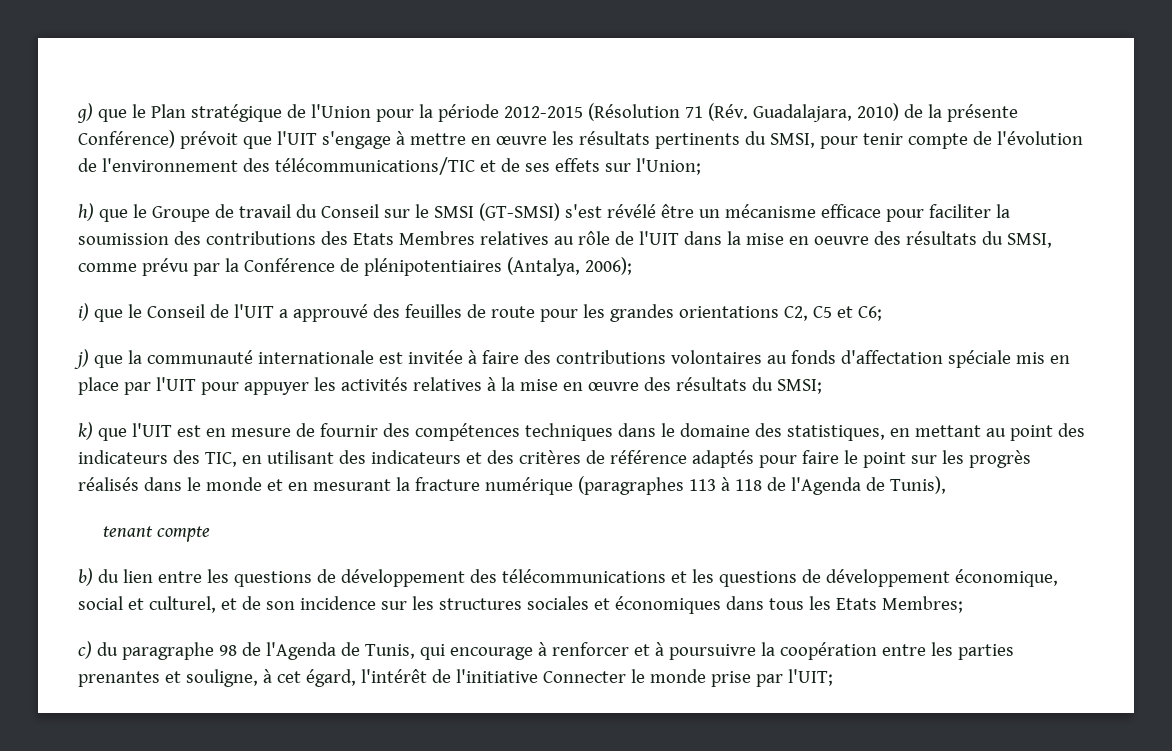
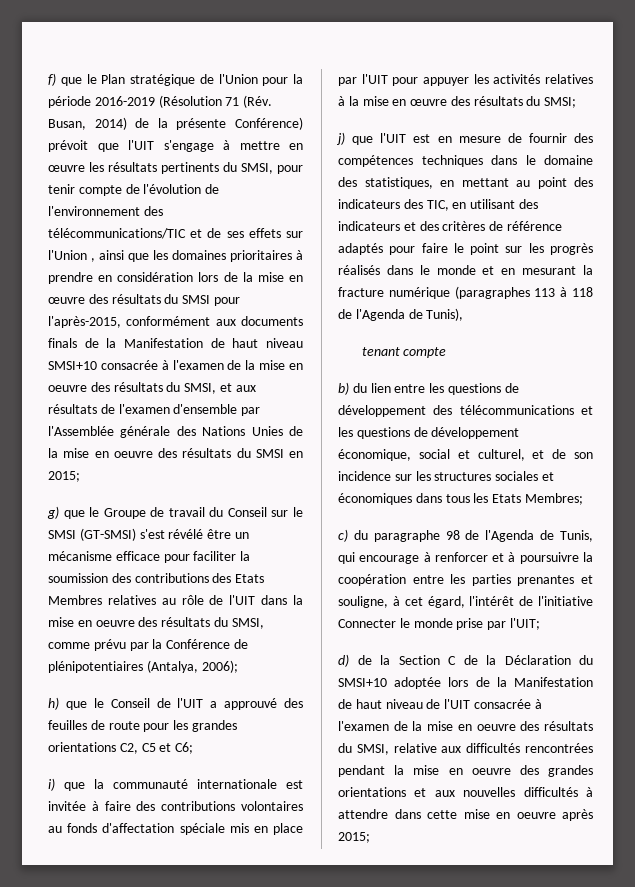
[77,103,93,123] g) -> [48,73,56,86] f)
[503,106,583,118] 2012-2015 -> [94,96,155,106] 2016-2019
[752,103,899,122] Guadalajara, 2010) -> [48,117,127,130] Busan, 2014)
[635,158,701,175] [78,203,94,221] l'Union; // h) -> [48,250,303,262] [48,272,303,284] [48,294,240,306] [48,316,303,328] [48,338,303,348] [48,360,303,370] [48,382,256,394] [48,404,261,416] [48,426,303,438] [48,448,303,458] [48,471,80,482] [47,506,59,519] l'Union , ainsi que les domaines prioritaires à prendre en considération lors de la mise en œuvre des résultats du SMSI pour l'après-2015, conformément aux documents finals de la Manifestation de haut niveau SMSI+10 consacrée à l'examen de la mise en oeuvre des résultats du SMSI, et aux résultats de l'examen d'ensemble par l'Assemblée générale des Nations Unies de la mise en oeuvre des résultats du SMSI en 2015; // g)
[78,303,89,321] i) -> [48,697,59,710] h)
[74,349,89,369] j) -> [48,778,55,791] i)
[78,422,93,440] k) -> [336,132,345,145] j)
(833, 677) none -> [338,654,593,667] [338,677,593,689] [338,699,542,709] [338,721,593,731] [338,743,593,755] [338,765,593,777] [338,787,593,797] [338,809,593,821] [338,832,370,843] // d) de la Section C de la Déclaration du SMSI+10 adoptée lors de la Manifestation de haut niveau de l'UIT consacrée à l'examen de la mise en oeuvre des résultats du SMSI, relative aux difficultés rencontrées pendant la mise en oeuvre des grandes orientations et aux nouvelles difficultés à attendre dans cette mise en oeuvre après 2015;

